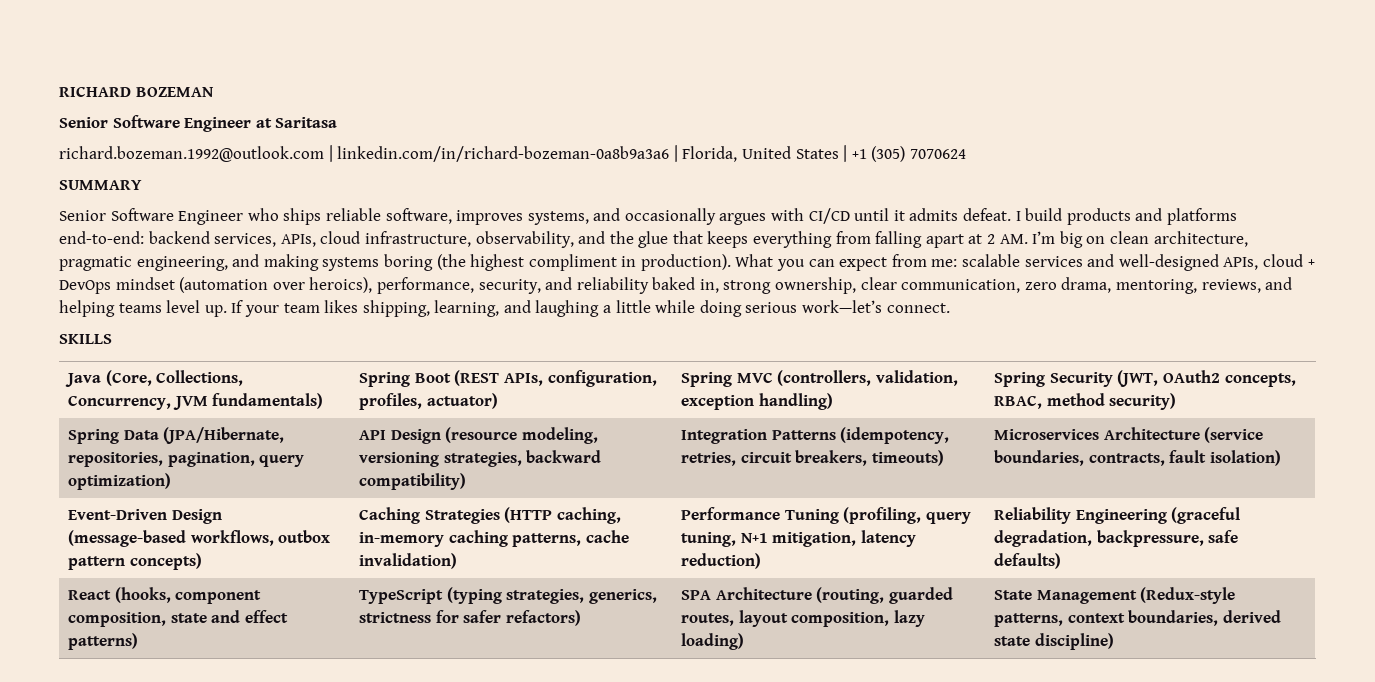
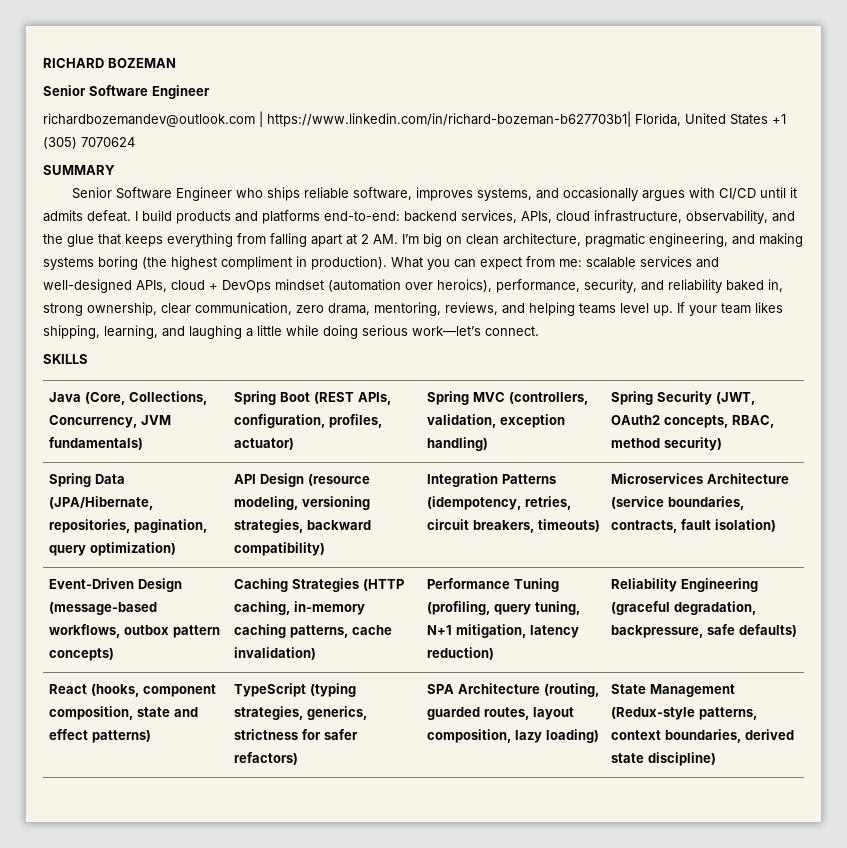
[255,117,338,128] [59,145,678,162] at Saritasa // richard.bozeman.1992@outlook.com | linkedin.com/in/richard-bozeman-0a8b9a3a6 | -> [43,111,631,127] // richardbozemandev@outlook.com | https://www.linkedin.com/in/richard-bozeman-b627703b1|
[843,145,848,162] | -> (768, 119) none

